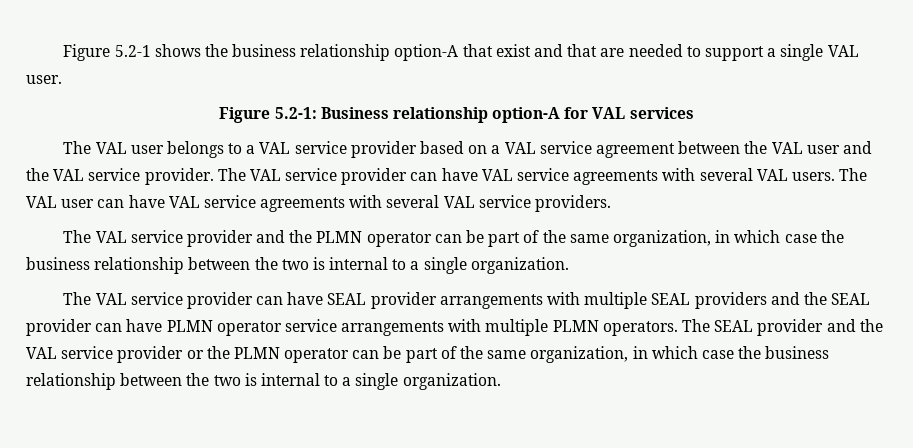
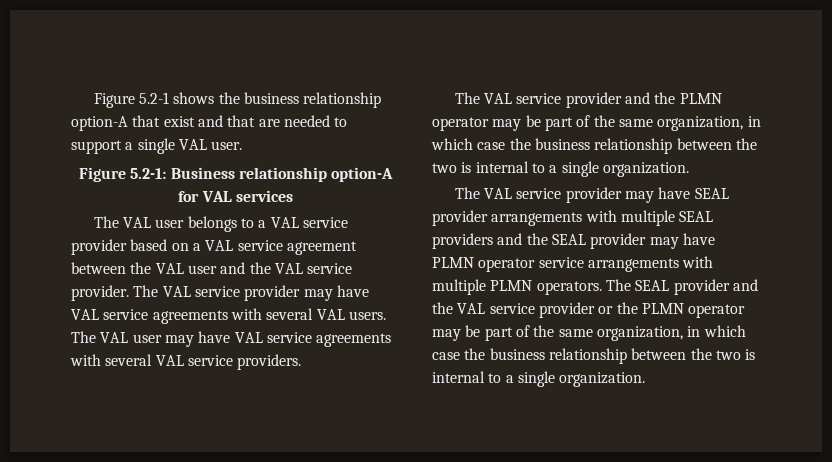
[410,172,438,181] can -> [303,289,333,301] may
[97,199,125,208] can -> [164,335,194,347] may
[434,234,462,243] can -> [492,119,522,131] may
[256,296,284,305] can -> [625,191,655,203] may
[95,323,123,332] can -> [649,237,679,249] may
[352,350,380,359] can -> [432,329,461,341] may

